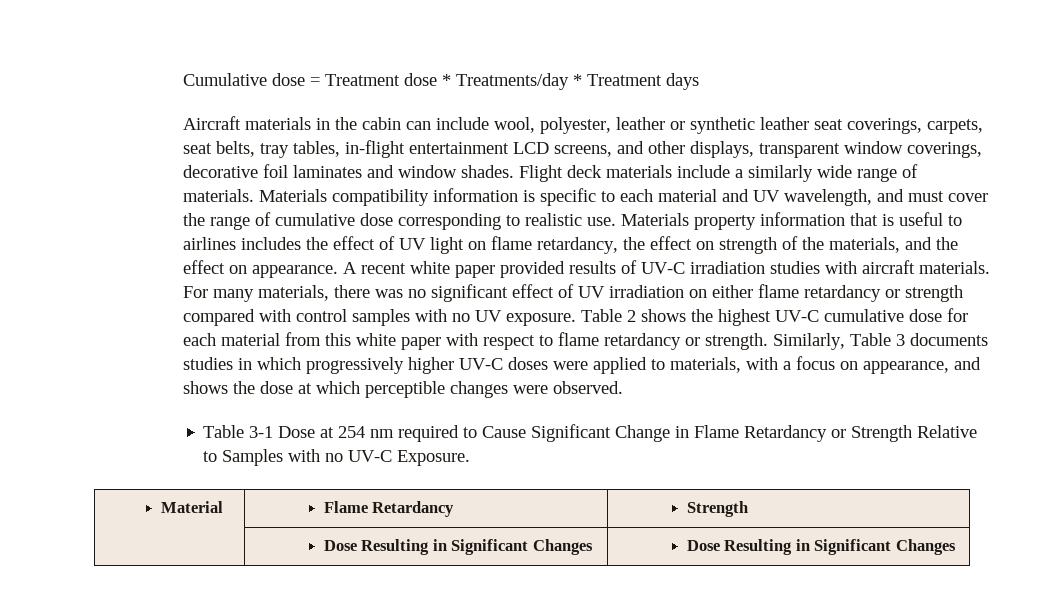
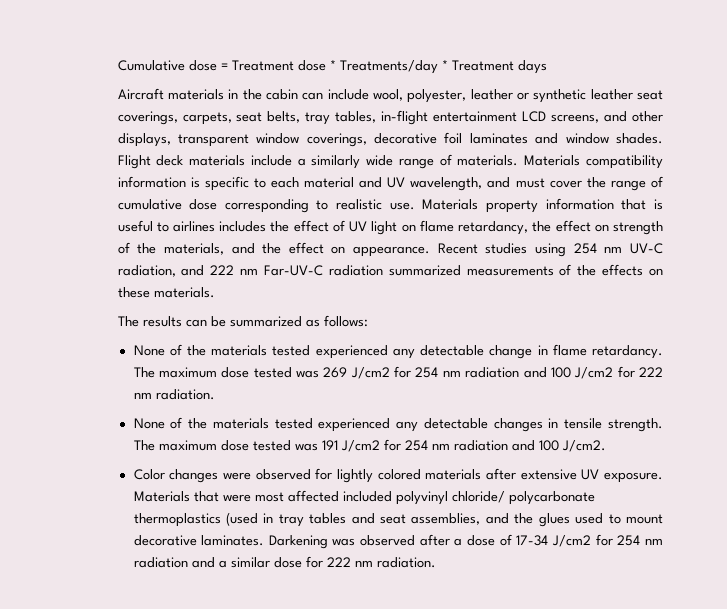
[342,260,990,278] [182,284,963,302] [182,308,968,326] [182,332,988,350] [182,356,981,374] [182,381,623,398] [203,424,978,442] [203,449,471,466] [160,501,223,513] [323,501,455,517] [686,501,748,517] [323,539,593,555] [686,539,956,555] A recent white paper provided results of UV-C irradiation studies with aircraft materials. For many materials, there was no significant effect of UV irradiation on either flame retardancy or strength compared with control samples with no UV exposure. Table 2 shows the highest UV-C cumulative dose for each material from this white paper with respect to flame retardancy or strength. Similarly, Table 3 documents studies in which progressively higher UV-C doses were applied to materials, with a focus on appearance, and shows the dose at which perceptible changes were observed. // Table 3-1 Dose at 254 nm required to Cause Significant Change in Flame Retardancy or Strength Relative to Samples with no UV-C Exposure. // Material | Flame Retardancy | Strength // | Dose Resulting in Significant Changes | Dose Resulting in Significant Changes -> [437,243,664,257] [117,264,663,277] [117,287,215,298] [117,315,368,327] [133,344,663,359] [133,366,663,379] [133,389,215,400] [133,417,663,432] [133,439,606,452] [133,468,664,483] [133,490,595,505] [133,512,663,527] [133,534,663,549] [133,556,436,568] Recent studies using 254 nm UV-C radiation, and 222 nm Far-UV-C radiation summarized measurements of the effects on these materials. // The results can be summarized as follows: // None of the materials tested experienced any detectable change in flame retardancy. The maximum dose tested was 269 J/cm2 for 254 nm radiation and 100 J/cm2 for 222 nm radiation. // None of the materials tested experienced any detectable changes in tensile strength. The maximum dose tested was 191 J/cm2 for 254 nm radiation and 100 J/cm2. // Color changes were observed for lightly colored materials after extensive UV exposure. Materials that were most affected included polyvinyl chloride/ polycarbonate thermoplastics (used in tray tables and seat assemblies, and the glues used to mount decorative laminates. Darkening was observed after a dose of 17-34 J/cm2 for 254 nm radiation and a similar dose for 222 nm radiation.

